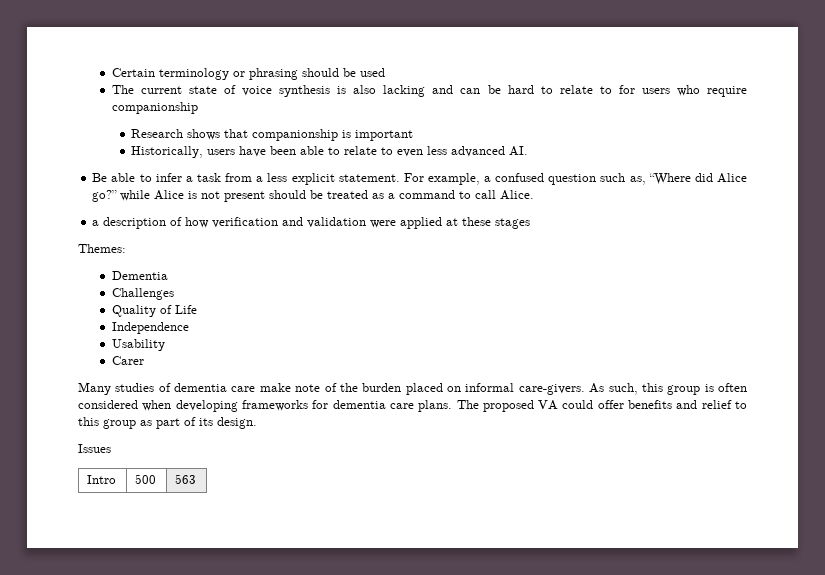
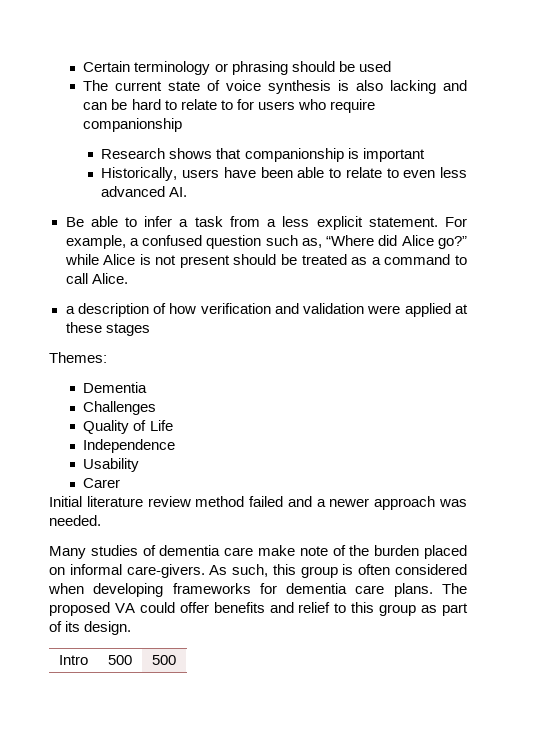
(144, 360) none -> [49,496,467,510] [49,515,101,526] // Initial literature review method failed and a newer approach was needed.
[78,444,111,453] // Issues -> (132, 628) none
[175,474,197,484] 563 -> [151,655,176,665] 500

